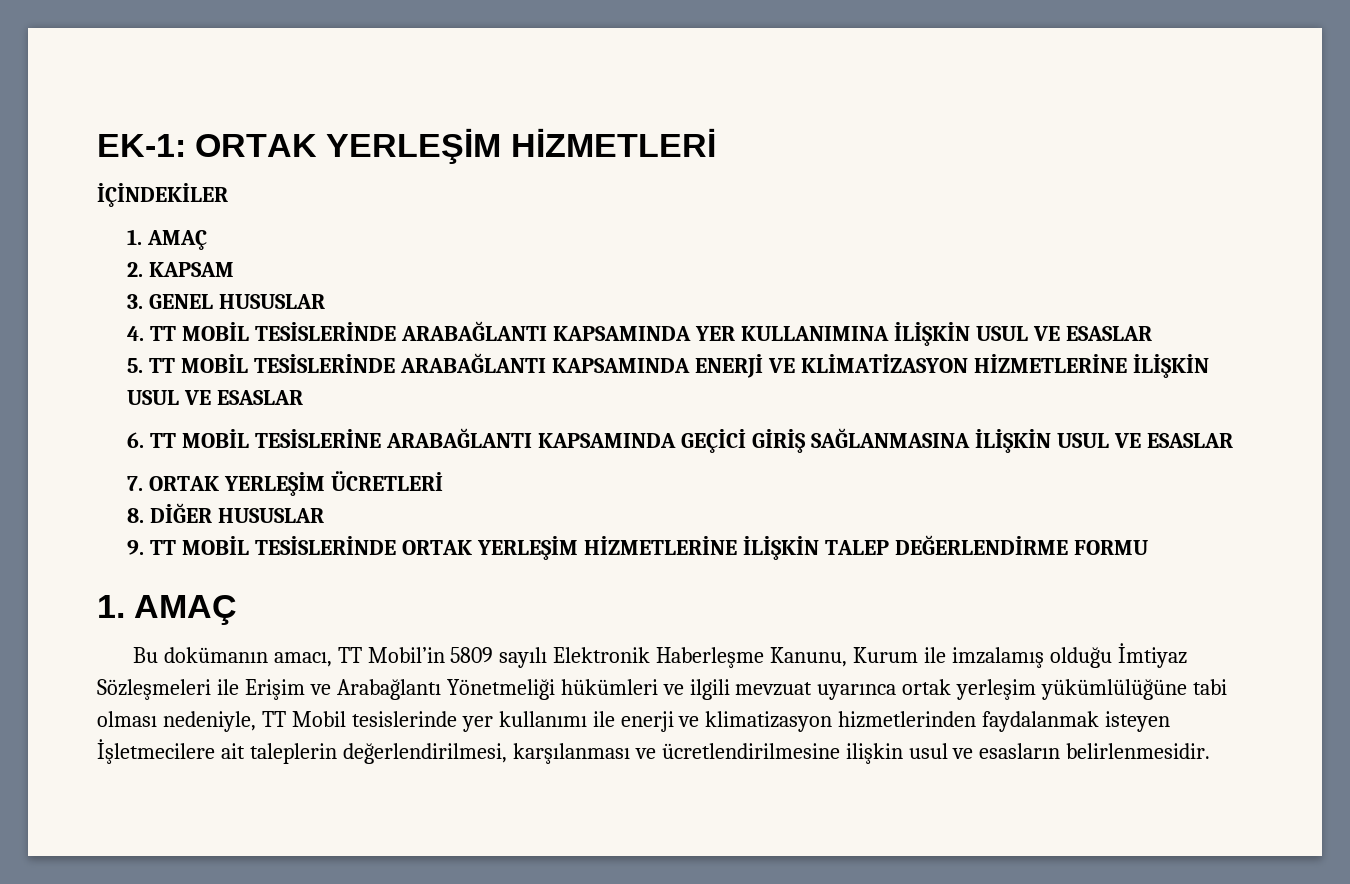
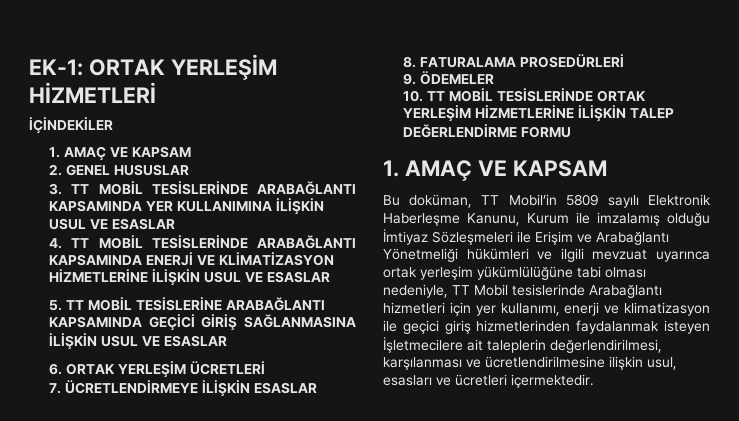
(208, 240) none -> [110,146,192,158] VE KAPSAM
[149,262,235,277] [127,294,144,309] KAPSAM // 3. -> (63, 170) none
[127,326,145,341] 4. -> [49,183,63,195] 3.
[127,358,144,373] 5. -> [49,238,63,249] 4.
[127,432,145,448] 6. -> [49,300,63,311] 5.
[127,476,144,491] 7. -> [49,363,63,375] 6.
(444, 481) none -> [49,380,318,397] // 7. ÜCRETLENDİRMEYE İLİŞKİN ESASLAR
[150,503,325,523] DİĞER HUSUSLAR -> [420,54,625,68] FATURALAMA PROSEDÜRLERİ
(145, 547) none -> [420,71,495,85] [403,90,424,102] ÖDEMELER // 10.
(238, 610) none -> [477,160,607,177] VE KAPSAM
[163,647,332,667] dokümanın amacı, -> [409,194,473,208] doküman,
[461,711,833,732] yer kullanımı ile enerji ve klimatizasyon -> [589,285,662,298] [383,302,710,316] [383,320,471,334] Arabağlantı hizmetleri için yer kullanımı, enerji ve klimatizasyon ile geçici giriş
[908,743,1211,759] usul ve esasların belirlenmesidir. -> [647,357,677,370] [383,374,594,388] usul, esasları ve ücretleri içermektedir.

